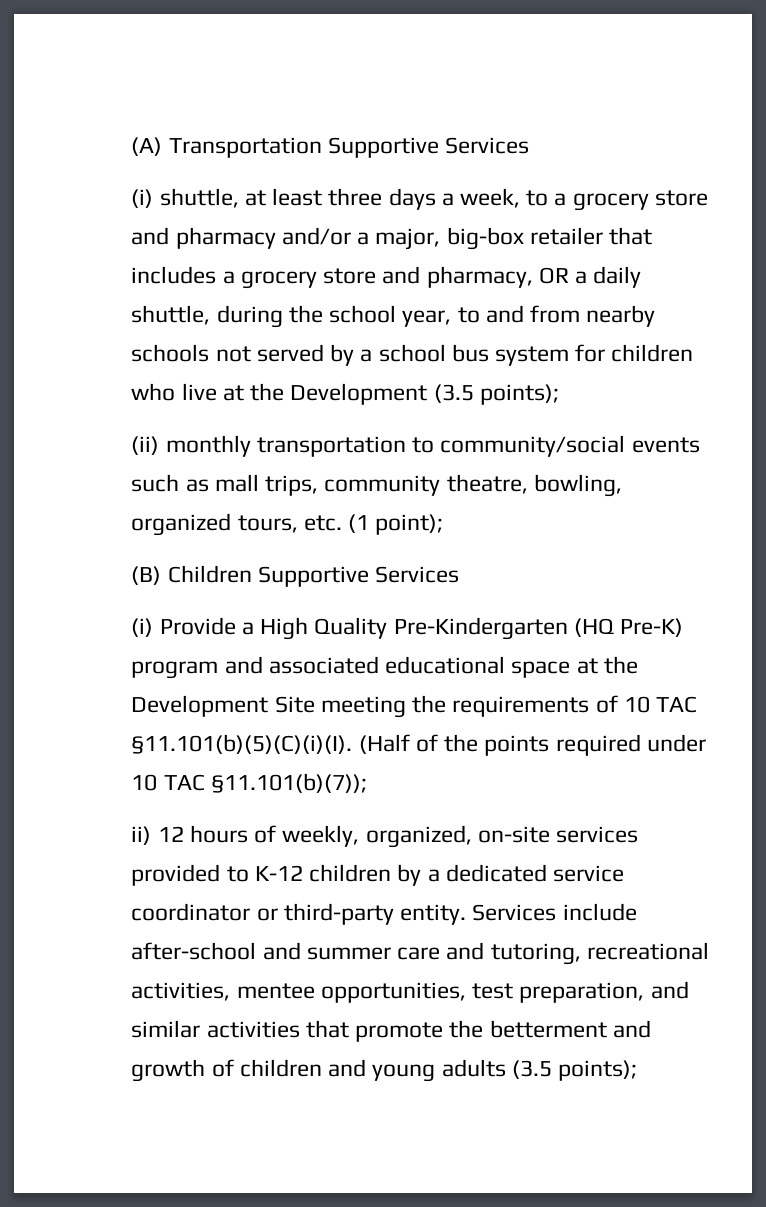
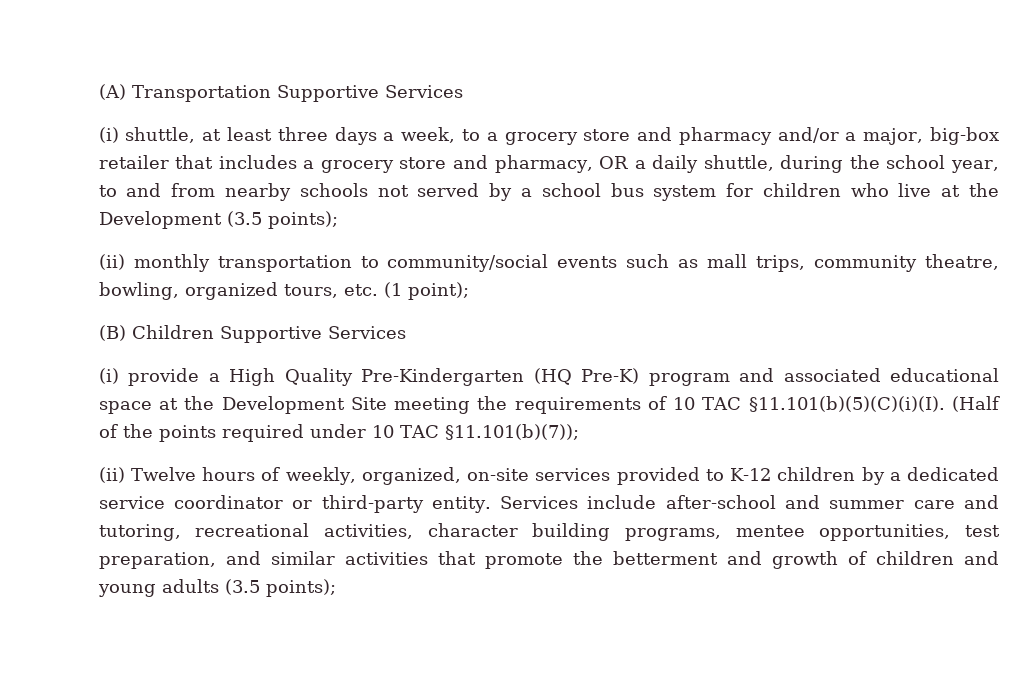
[159,617,236,635] Provide -> [128,368,200,386] provide
[131,826,184,845] ii) 12 -> [98,467,196,483] (ii) Twelve
(231, 991) none -> [427,523,722,541] character building programs,

